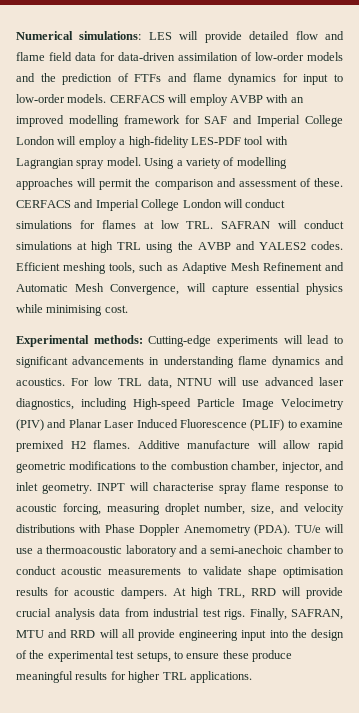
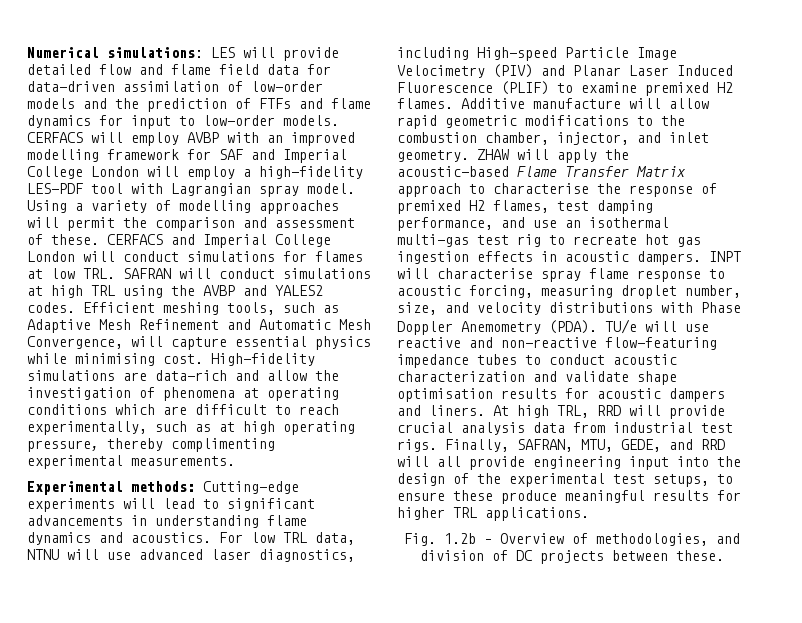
(128, 309) none -> [211,353,315,366] [27,370,339,381] [27,387,339,401] [27,404,339,415] [27,421,355,435] [27,438,275,452] [27,455,235,469] High-fidelity simulations are data-rich and allow the investigation of phenomena at operating conditions which are difficult to reach experimentally, such as at high operating pressure, thereby complimenting experimental measurements.
(92, 488) none -> [477,149,629,163] [397,166,686,177] [397,183,717,197] [397,200,653,214] [397,217,669,231] [397,234,701,247] [397,251,701,265] ZHAW will apply the acoustic-based Flame Transfer Matrix approach to characterise the response of premixed H2 flames, test damping performance, and use an isothermal multi-gas test rig to recreate hot gas ingestion effects in acoustic dampers.
[36,545,332,557] a thermoacoustic laboratory and a semi-anechoic chamber -> [397,337,717,350] [397,354,517,368] reactive and non-reactive flow-featuring impedance tubes
[108,567,197,575] measurements to -> [397,371,557,382] characterization and
[121,587,167,599] dampers. -> [669,388,725,402] [397,405,485,416] dampers and liners.
[16,630,44,638] MTU -> [581,439,661,452] MTU, GEDE,
(252, 677) none -> [403,533,740,546] [419,550,724,564] // Fig. 1.2b – Overview of methodologies, and division of DC projects between these.

